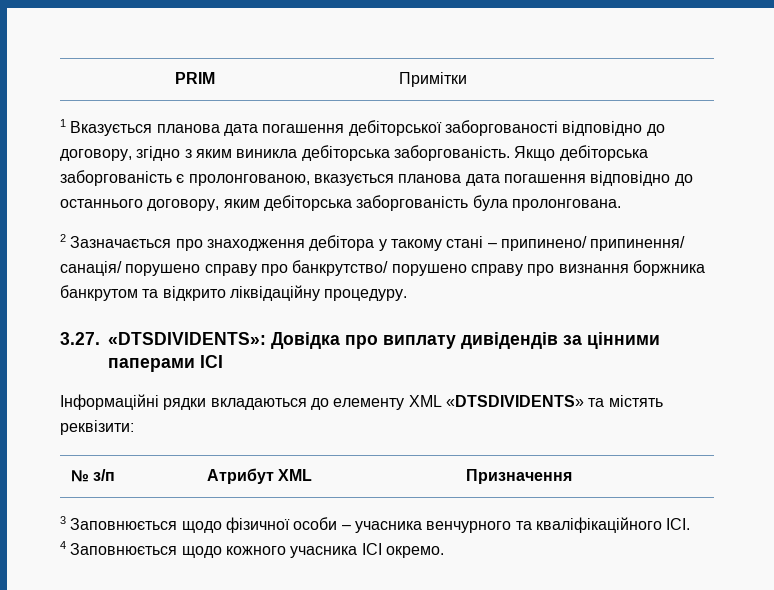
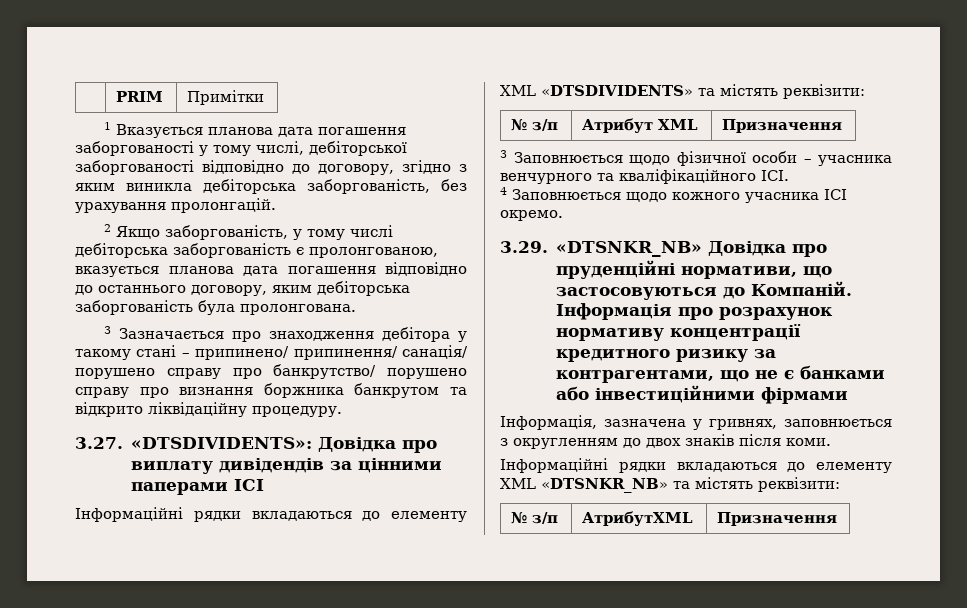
(345, 128) none -> [75,141,304,156] заборгованості у тому числі,
[393,145,556,161] заборгованість. Якщо -> [307,179,467,194] [75,198,276,213] [103,224,393,240] заборгованість, без урахування пролонгацій. // 2 Якщо заборгованість, у тому числі
[60,234,66,242] 2 -> [103,326,111,334] 3
(444, 552) none -> [500,241,827,257] [555,260,832,279] [555,281,852,300] [555,303,833,320] [555,324,801,341] [555,348,776,362] [555,365,885,383] [555,385,848,404] [500,415,892,430] [500,434,831,449] [500,458,892,473] [500,477,840,493] [511,512,559,524] [582,511,694,526] [717,512,838,526] // 3.29. «DTSNKR_NB» Довідка про пруденційні нормативи, що застосовуються до Компаній. Інформація про розрахунок нормативу концентрації кредитного ризику за контрагентами, що не є банками або інвестиційними фірмами // Інформація, зазначена у гривнях, заповнюється з округленням до двох знаків після коми. // Інформаційні рядки вкладаються до елементу XML «DTSNKR_NB» та містять реквізити: // № з/п | АтрибутXML | Призначення

